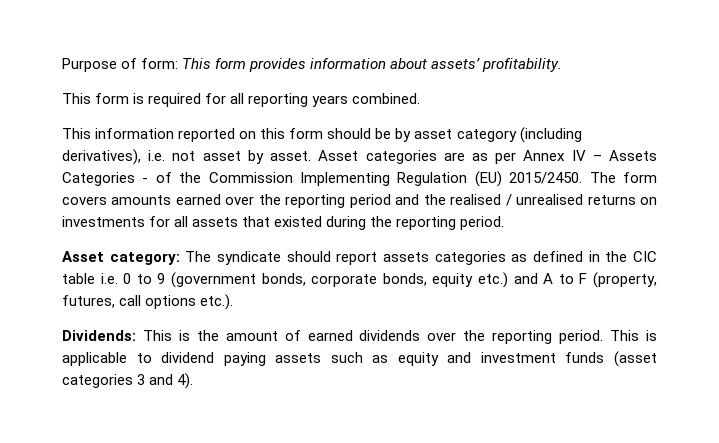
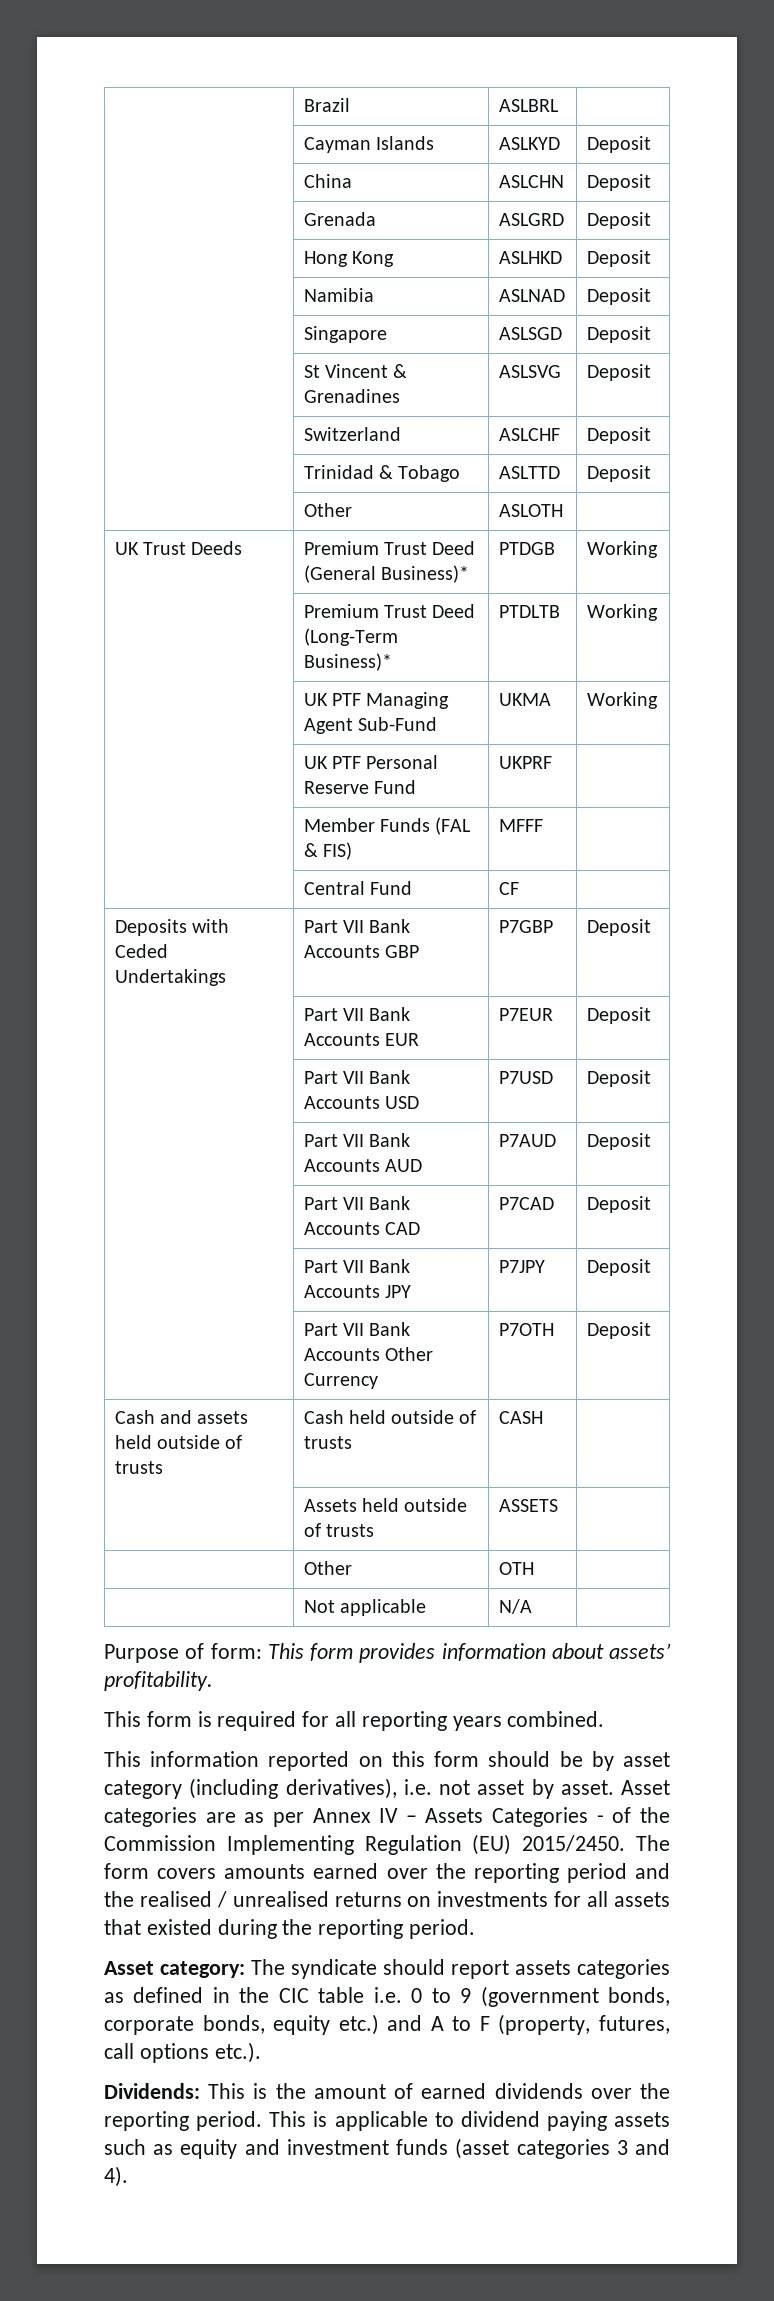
(62, 65) none -> [303,98,350,112] [498,99,559,112] [303,136,434,153] [498,137,560,150] [586,136,651,153] [303,174,352,188] [498,175,564,188] [586,174,651,191] [303,212,376,226] [498,213,564,226] [586,212,651,229] [303,251,394,267] [498,251,562,264] [586,250,651,267] [303,288,374,302] [498,289,565,302] [586,288,651,305] [303,326,387,343] [498,327,562,340] [586,326,651,343] [303,364,408,378] [303,389,400,403] [498,365,561,378] [586,364,651,381] [303,427,401,441] [498,428,560,441] [586,427,651,444] [303,465,461,482] [498,466,560,479] [586,465,651,482] [303,503,352,517] [498,504,563,517] [114,541,243,555] [303,541,476,555] [303,565,469,583] [498,542,555,555] [586,541,658,558] [303,604,476,618] [303,628,398,646] [303,653,392,671] [498,605,560,618] [586,604,658,621] [303,692,450,709] [303,717,437,734] [498,693,551,706] [586,692,658,709] [303,755,439,769] [303,780,416,794] [498,756,552,769] [303,817,472,835] [303,842,352,860] [498,819,543,832] [303,881,412,895] [498,882,519,895] [114,919,229,936] [114,944,168,958] [114,969,226,986] [303,919,411,933] [303,945,419,958] [498,920,553,933] [586,919,651,936] [303,1007,411,1021] [303,1033,419,1046] [498,1008,553,1021] [586,1007,651,1024] [303,1070,411,1084] [303,1096,419,1109] [498,1071,553,1084] [586,1070,651,1087] [303,1133,411,1147] [303,1159,422,1172] [498,1134,556,1147] [586,1133,651,1150] [303,1196,411,1210] [303,1222,420,1235] [498,1197,554,1210] [586,1196,651,1213] [303,1259,411,1273] [303,1285,411,1298] [498,1260,545,1273] [586,1259,651,1276] [303,1322,411,1336] [303,1347,433,1361] [303,1373,378,1389] [498,1323,554,1336] [586,1322,651,1339] [114,1410,249,1424] [114,1435,243,1449] [114,1461,163,1474] [303,1410,477,1424] [303,1436,352,1449] [498,1411,543,1424] [303,1498,468,1512] [303,1523,374,1537] [498,1499,558,1512] [303,1561,352,1575] [498,1562,534,1575] [303,1599,426,1616] [498,1599,532,1614] | Brazil | ASLBRL | // | Cayman Islands | ASLKYD | Deposit // | China | ASLCHN | Deposit // | Grenada | ASLGRD | Deposit // | Hong Kong | ASLHKD | Deposit // | Namibia | ASLNAD | Deposit // | Singapore | ASLSGD | Deposit // | St Vincent & Grenadines | ASLSVG | Deposit // | Switzerland | ASLCHF | Deposit // | Trinidad & Tobago | ASLTTD | Deposit // | Other | ASLOTH | // UK Trust Deeds | Premium Trust Deed (General Business)* | PTDGB | Working // | Premium Trust Deed (Long-Term Business)* | PTDLTB | Working // | UK PTF Managing Agent Sub-Fund | UKMA | Working // | UK PTF Personal Reserve Fund | UKPRF | // | Member Funds (FAL & FIS) | MFFF | // | Central Fund | CF | // Deposits with Ceded Undertakings | Part VII Bank Accounts GBP | P7GBP | Deposit // | Part VII Bank Accounts EUR | P7EUR | Deposit // | Part VII Bank Accounts USD | P7USD | Deposit // | Part VII Bank Accounts AUD | P7AUD | Deposit // | Part VII Bank Accounts CAD | P7CAD | Deposit // | Part VII Bank Accounts JPY | P7JPY | Deposit // | Part VII Bank Accounts Other Currency | P7OTH | Deposit // Cash and assets held outside of trusts | Cash held outside of trusts | CASH | // | Assets held outside of trusts | ASSETS | // | Other | OTH | // | Not applicable | N/A | //

